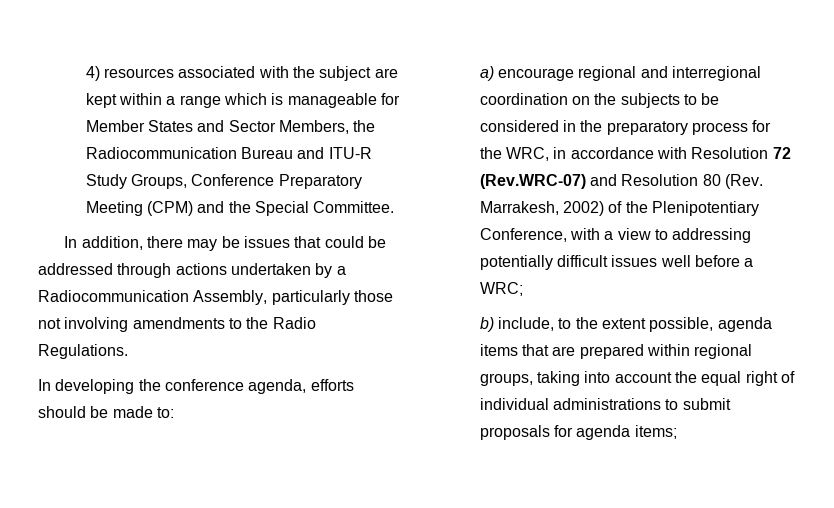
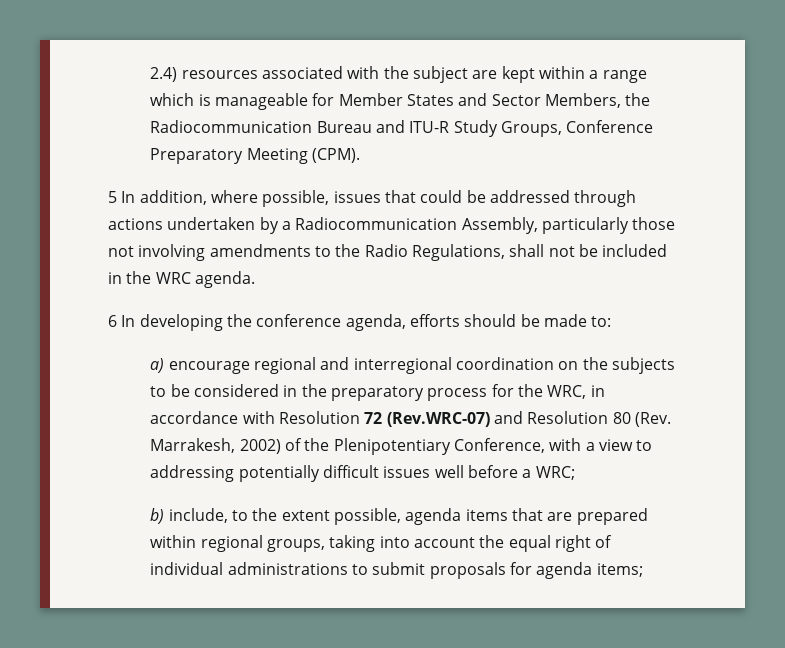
[85,66,100,81] 4) -> [150,67,178,82] 2.4)
[147,201,395,216] [64,236,240,251] (CPM) and the Special Committee. // In addition, there may be -> [312,148,361,163] [108,190,330,207] (CPM). // 5 In addition, where possible,
[38,344,128,359] Regulations. // -> [411,244,668,261] [108,271,255,288] [108,315,117,327] Regulations, shall not be included in the WRC agenda. // 6

